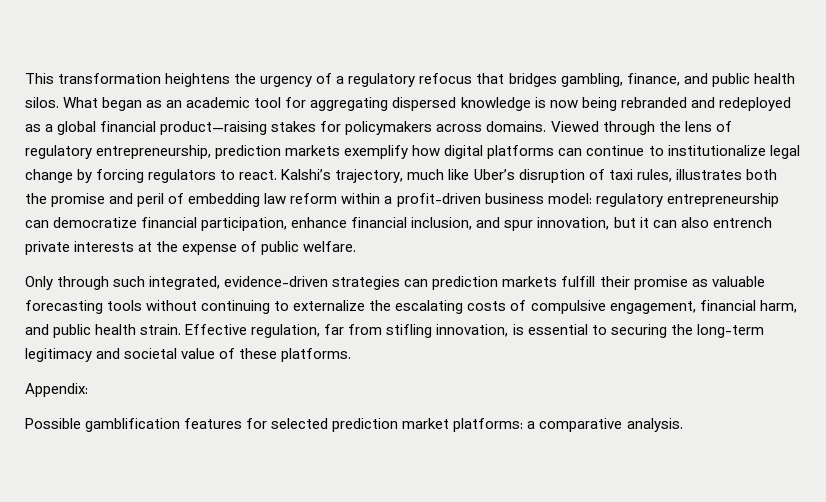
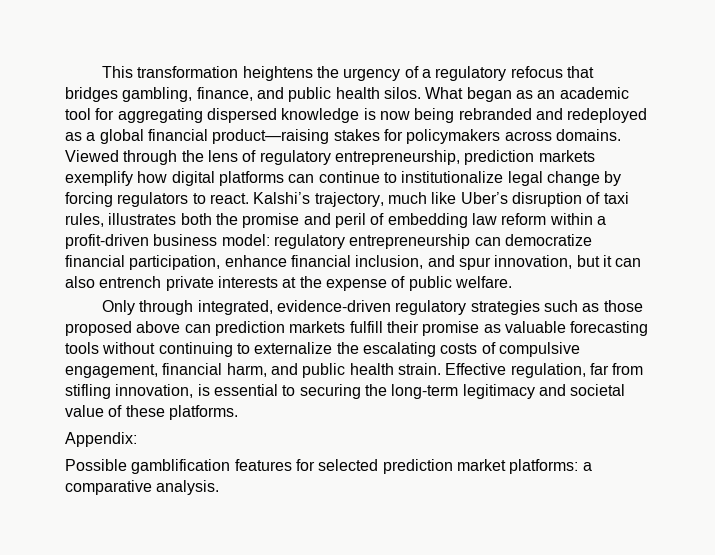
[113,276,146,287] such -> (194, 307) none
[332,276,401,290] strategies -> [395,300,643,315] [65,321,181,336] regulatory strategies such as those proposed above

